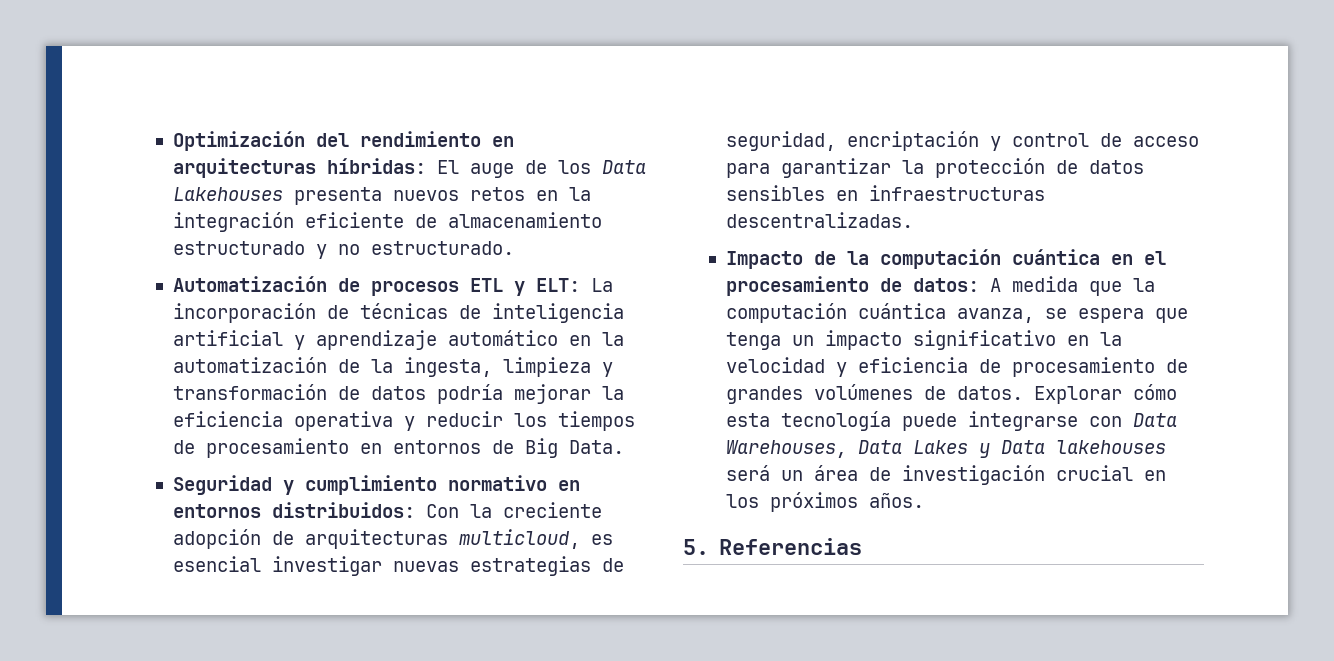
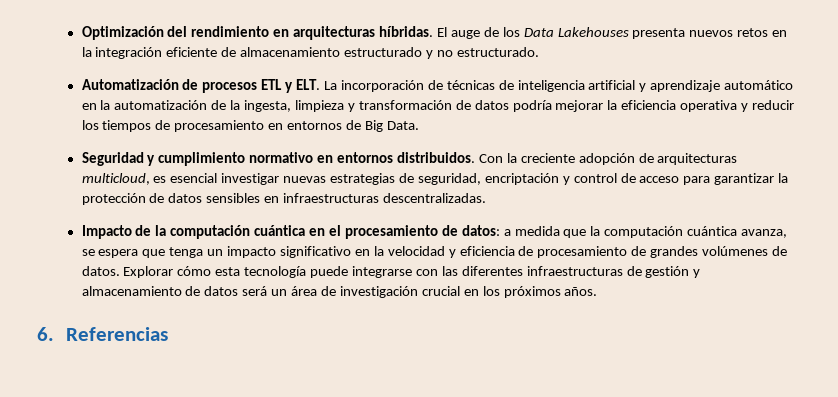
[326,158,426,174] híbridas: -> [379,26,434,37] híbridas.
[535,278,580,292] ELT: -> [296,79,321,90] ELT.
[271,502,415,518] distribuidos: -> [396,152,475,163] distribuidos.
[989,278,1001,292] A -> [503,229,511,236] a
[1132,413,1177,427] [725,440,1166,458] Data Warehouses, Data Lakes y Data lakehouses -> [441,266,701,278] [81,286,239,296] las diferentes infraestructuras de gestión y almacenamiento de datos
[683,539,709,555] 5. -> [37,327,54,341] 6.

